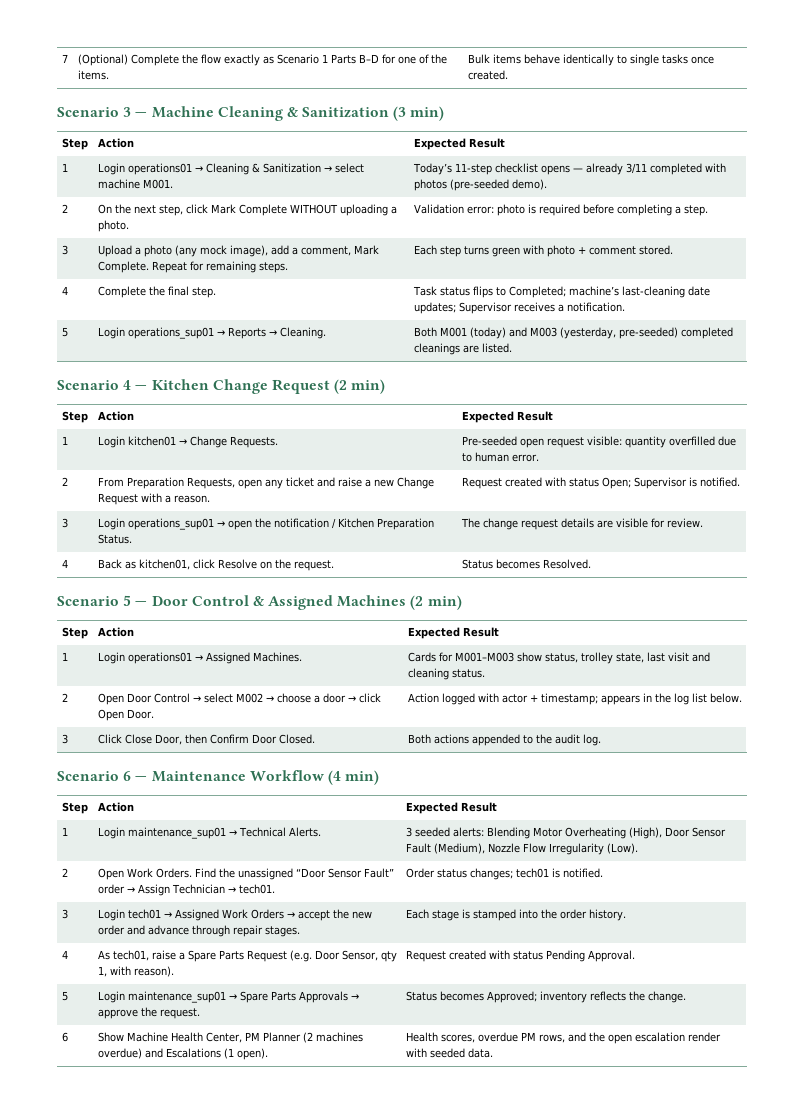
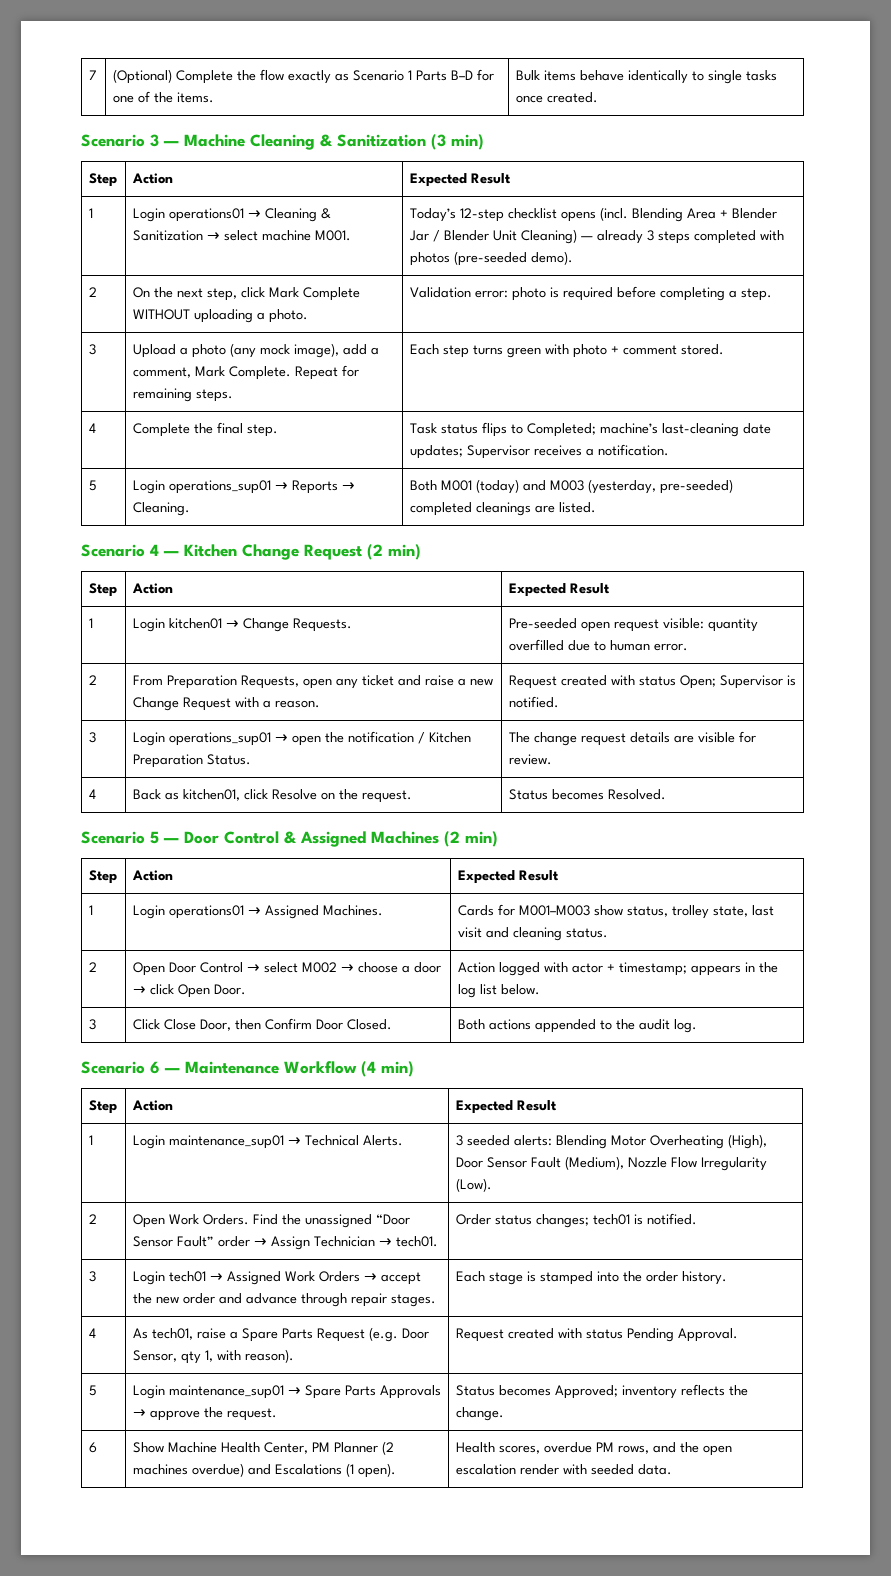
[454,163,492,175] 11-step -> [459,208,504,222] 12-step
[572,163,647,175] — already 3/11 -> [599,207,777,222] [408,229,690,244] (incl. Blending Area + Blender Jar / Blender Unit Cleaning) — already 3 steps

